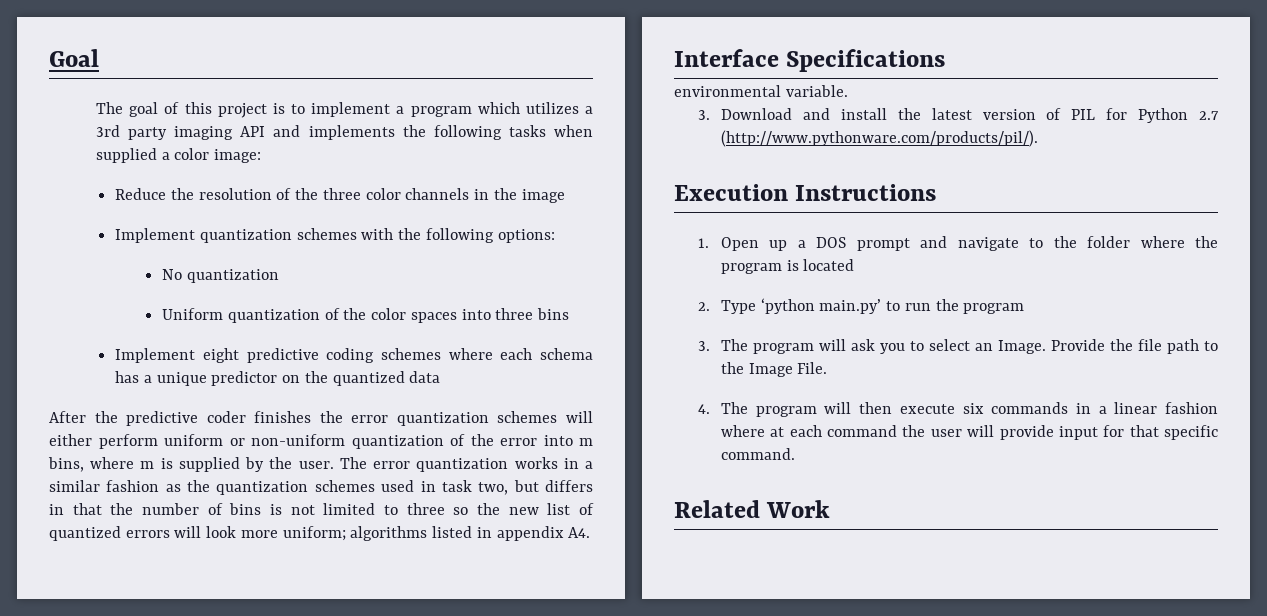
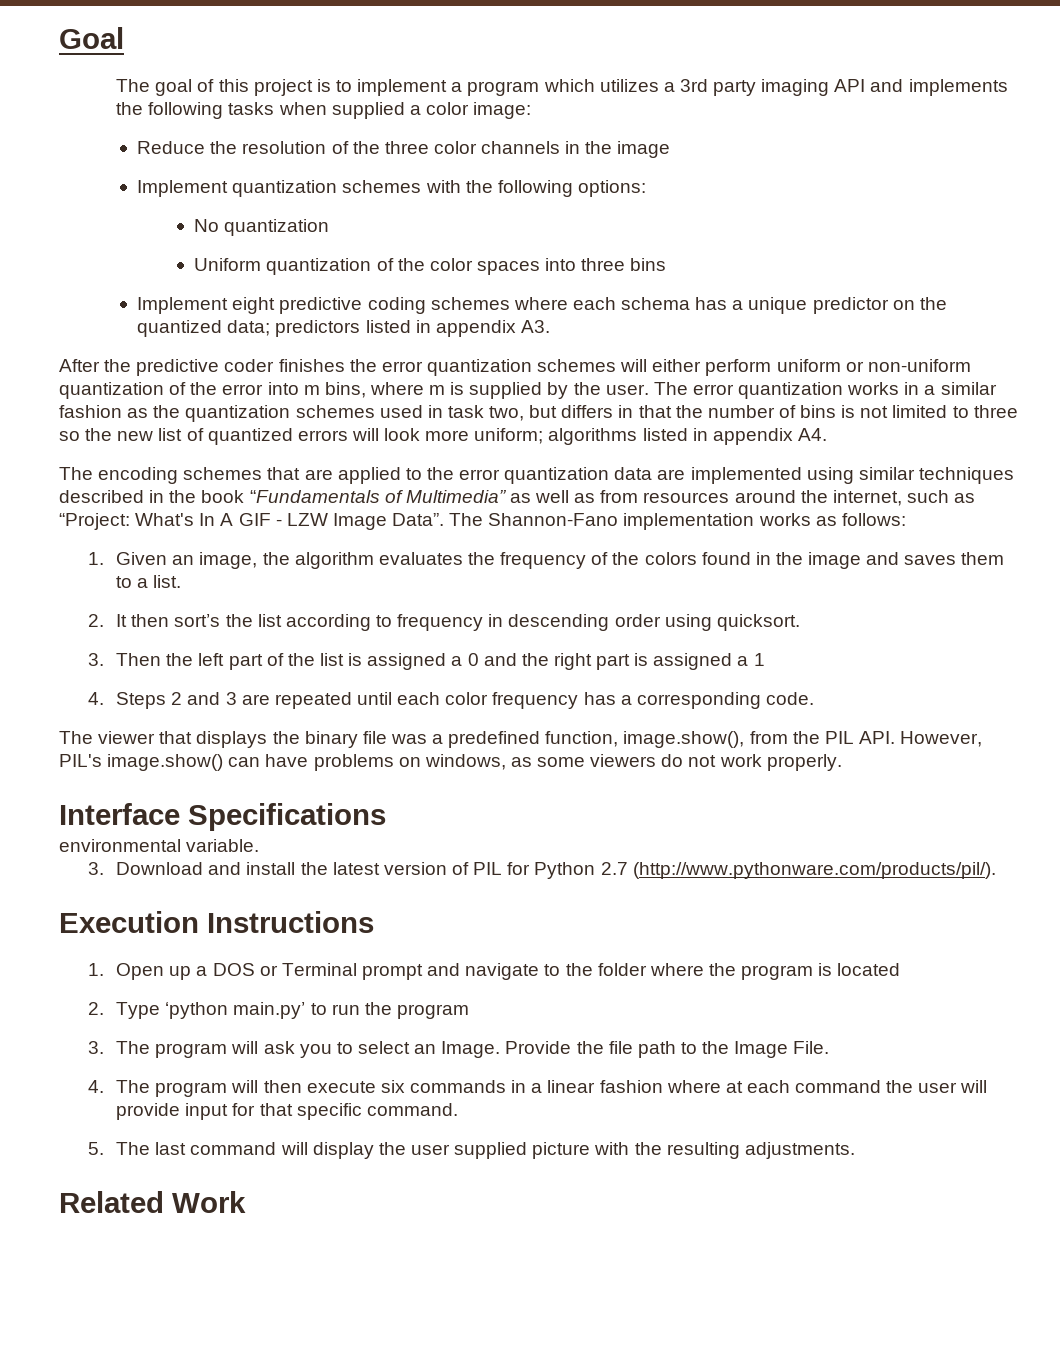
[409,371,441,383] data -> [227,320,550,337] data; predictors listed in appendix A3.
(591, 532) none -> [59,467,1014,484] [59,490,976,506] [59,513,906,530] [87,552,1005,569] [116,575,182,588] [87,614,800,631] [87,653,765,670] [87,692,814,709] [59,731,983,748] [59,754,842,771] // The encoding schemes that are applied to the error quantization data are implemented using similar techniques described in the book “Fundamentals of Multimedia” as well as from resources around the internet, such as “Project: What's In A GIF - LZW Image Data”. The Shannon-Fano implementation works as follows: // 1. Given an image, the algorithm evaluates the frequency of the colors found in the image and saves them to a list. // 2. It then sort’s the list according to frequency in descending order using quicksort. // 3. Then the left part of the list is assigned a 0 and the right part is assigned a 1 // 4. Steps 2 and 3 are repeated until each color frequency has a corresponding code. // The viewer that displays the binary file was a predefined function, image.show(), from the PIL API. However, PIL's image.show() can have problems on windows, as some viewers do not work properly.
(847, 242) none -> [259,963,357,976] or Terminal
(795, 454) none -> [87,1142,855,1159] // 5. The last command will display the user supplied picture with the resulting adjustments.

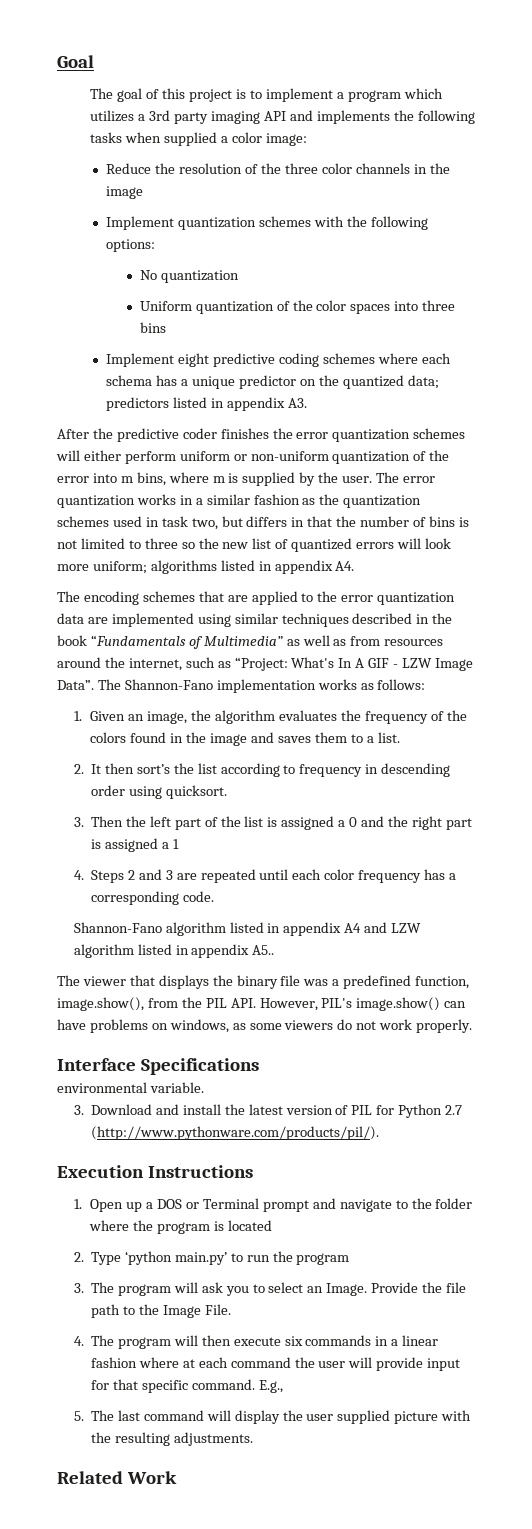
(814, 698) none -> [73,922,422,936] [73,944,275,958] // Shannon-Fano algorithm listed in appendix A4 and LZW algorithm listed in appendix A5..
(458, 1109) none -> [258,1380,283,1393] E.g.,

